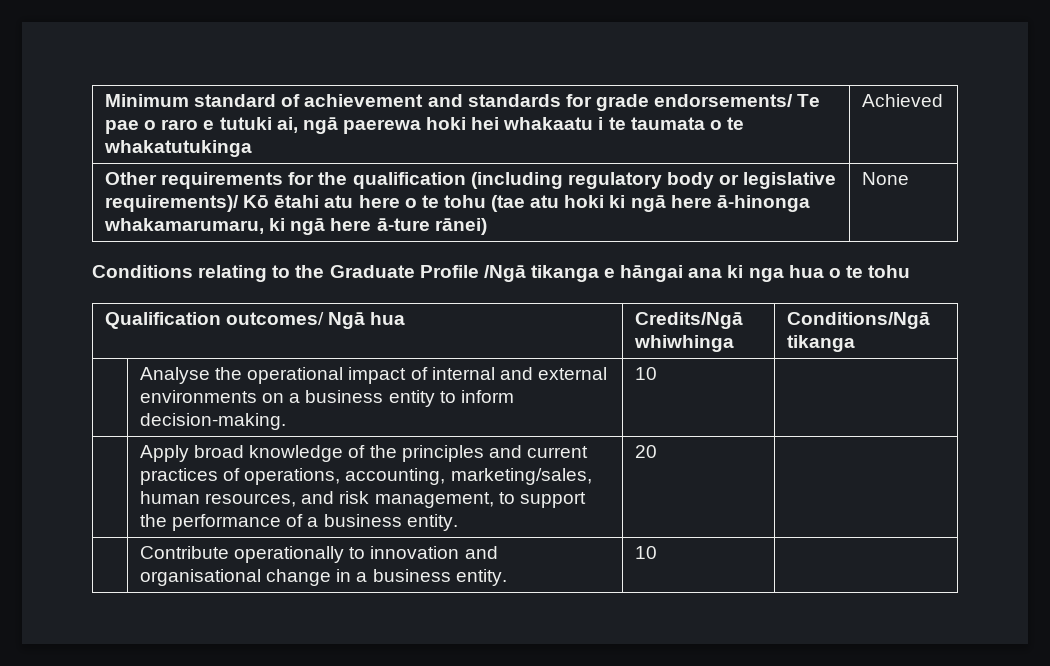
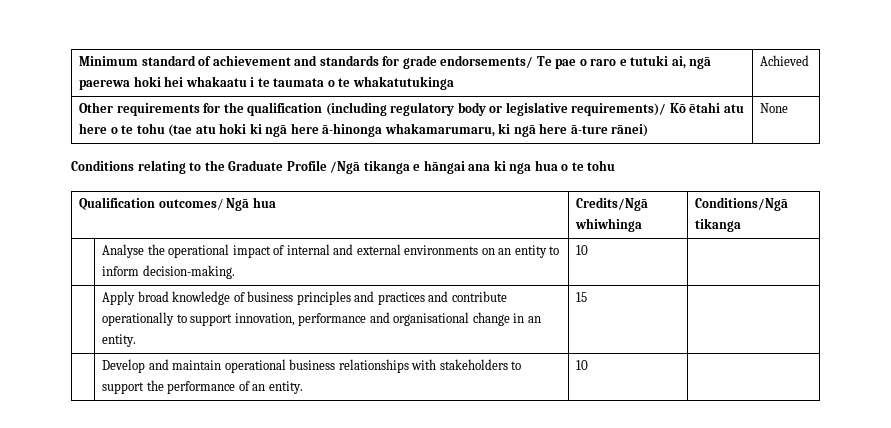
[289,390,384,403] a business -> [498,248,512,255] an
[369,445,397,458] the -> [247,291,294,302] business
[526,446,588,458] [139,468,592,485] [139,491,494,508] current practices of operations, accounting, marketing/sales, human resources, and risk management, -> [377,291,507,305] [102,312,541,326] [102,334,137,347] [576,292,588,302] [102,359,508,373] practices and contribute operationally to support innovation, performance and organisational change in an entity. | 15 | // | Develop and maintain operational business relationships with stakeholders
[307,514,458,531] [634,445,657,458] [139,546,498,563] [139,569,451,586] a business entity. | 20 | // | Contribute operationally to innovation and organisational change in a business -> [252,384,266,391] an

